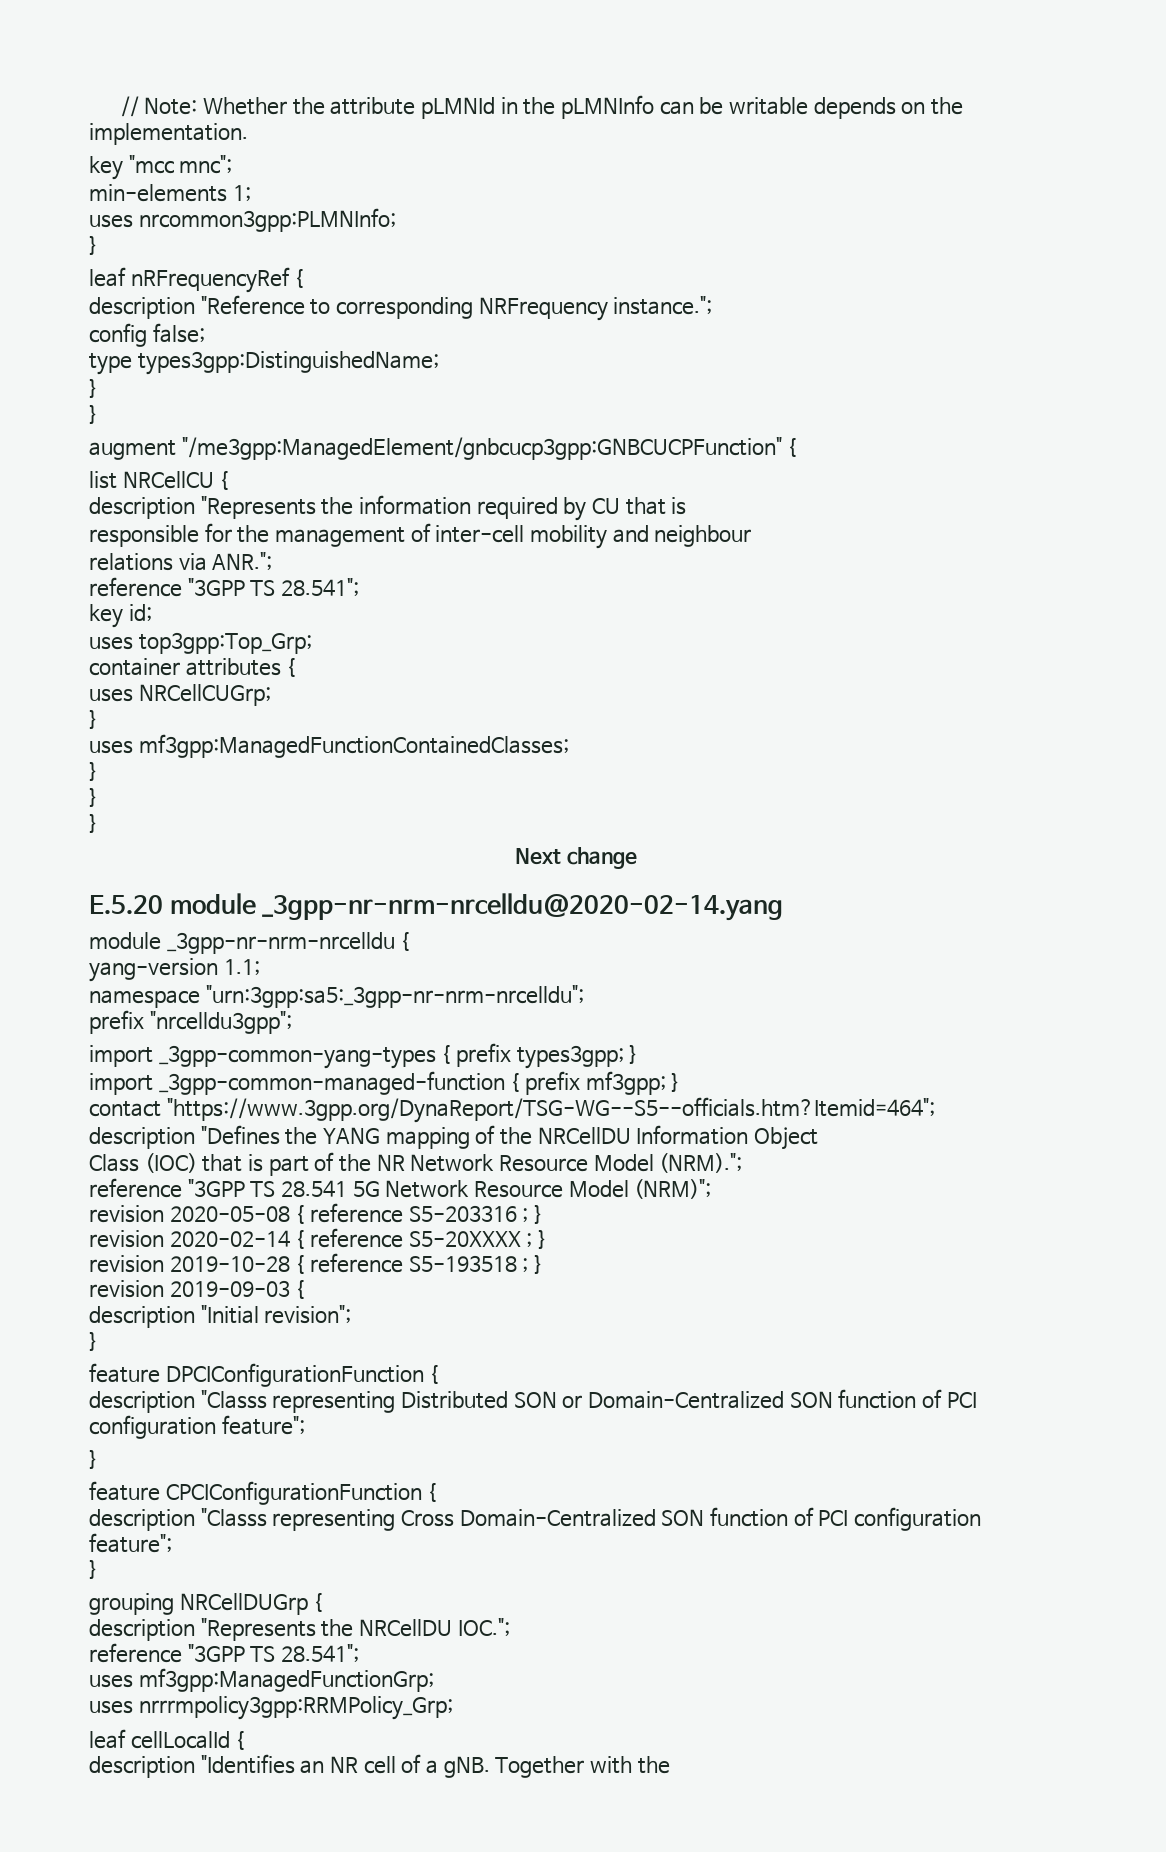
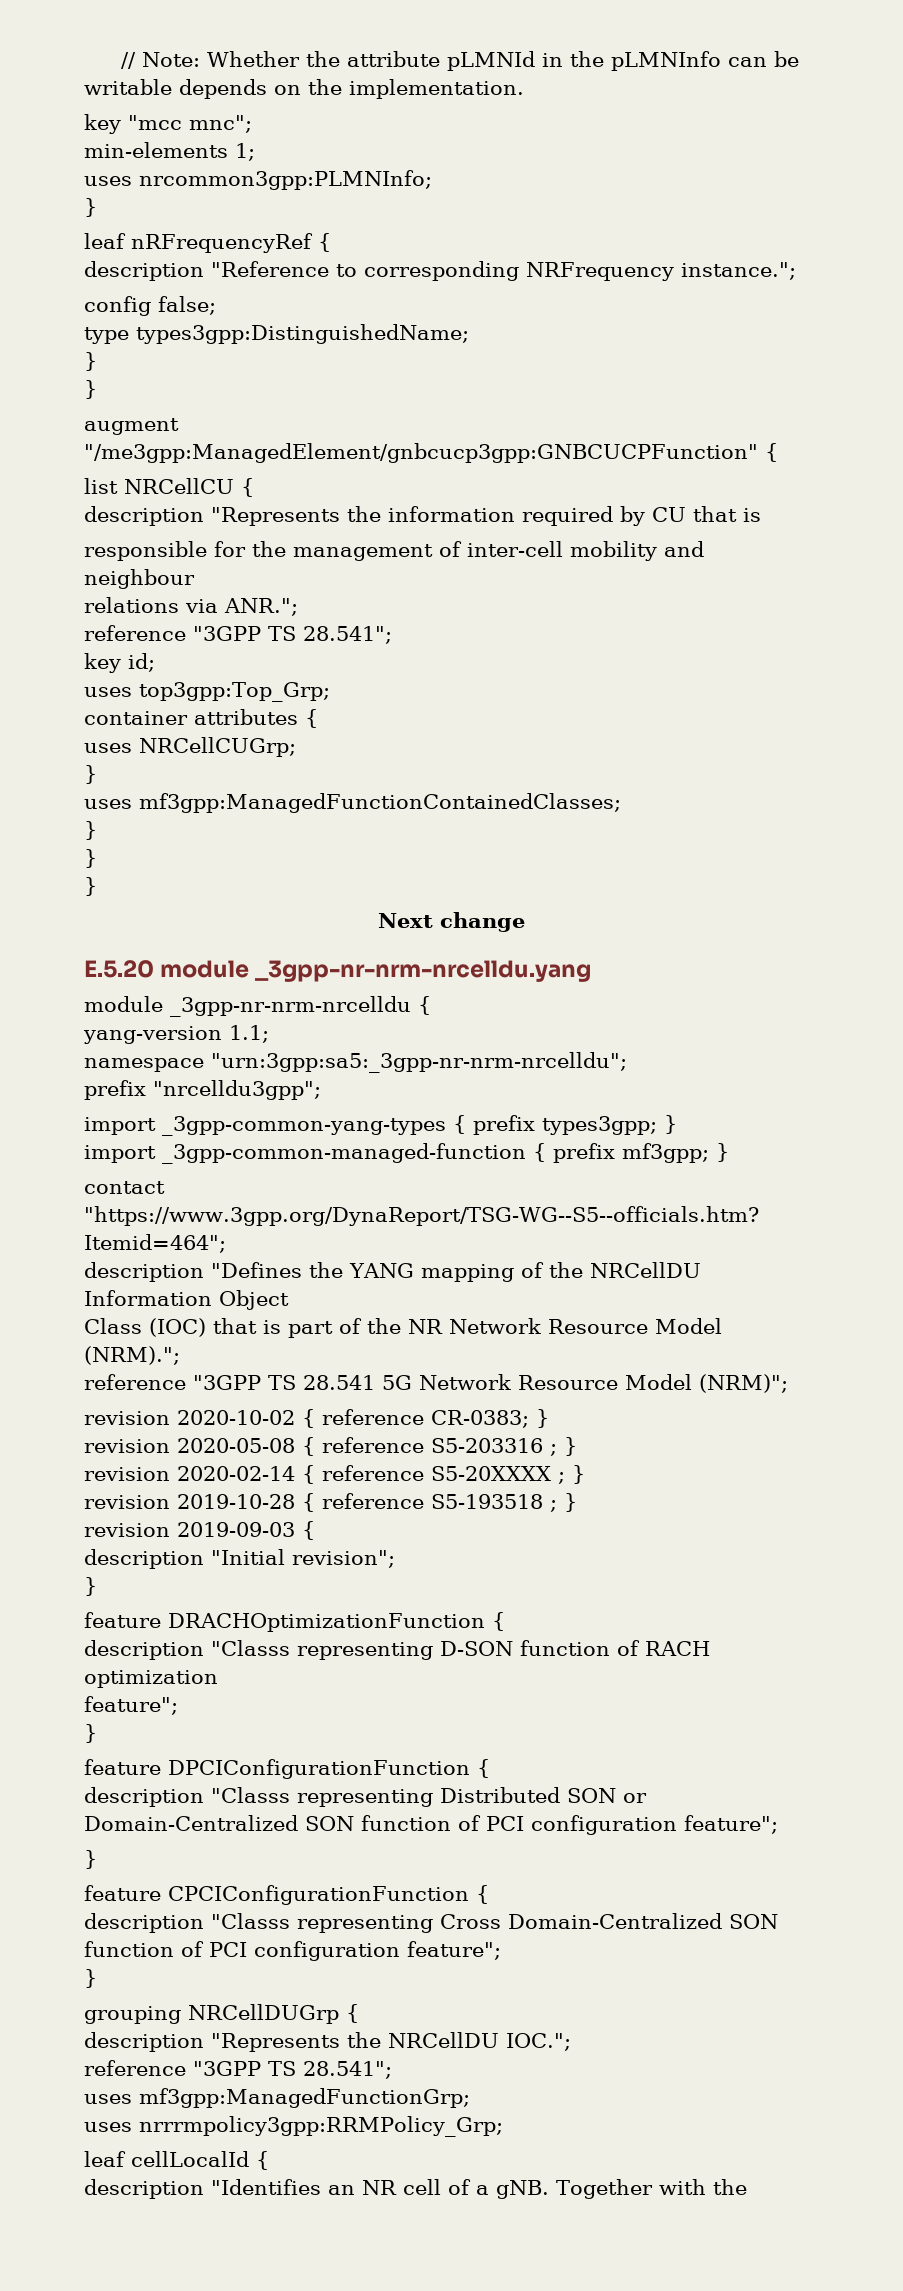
[262,893,784,921] _3gpp-nr-nrm-nrcelldu@2020-02-14.yang -> [255,960,592,982] _3gpp-nr-nrm-nrcelldu.yang
(712, 1189) none -> [84,1409,549,1428] // revision 2020-10-02 { reference CR-0383; }
(98, 1341) none -> [84,1612,505,1632] [84,1640,710,1660] [84,1670,218,1688] [84,1696,178,1715] [84,1724,97,1743] // feature DRACHOptimizationFunction { // description "Classs representing D-SON function of RACH optimization // feature"; // }

